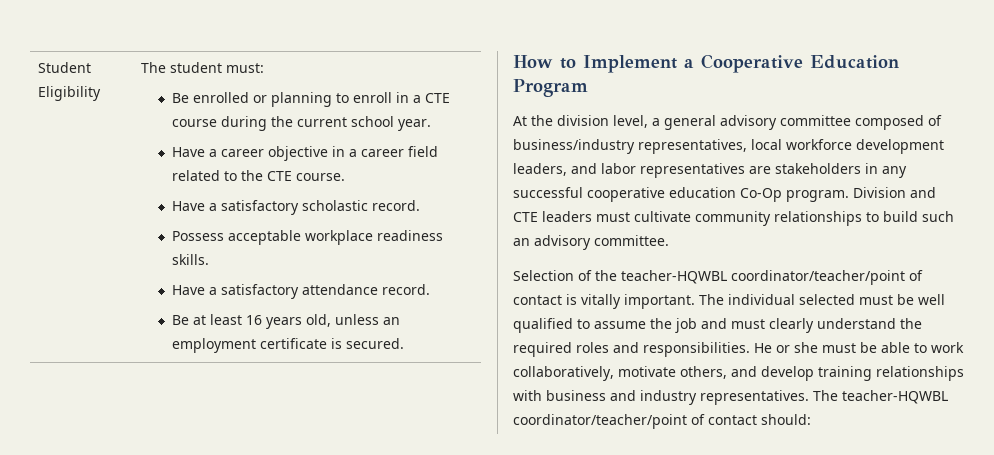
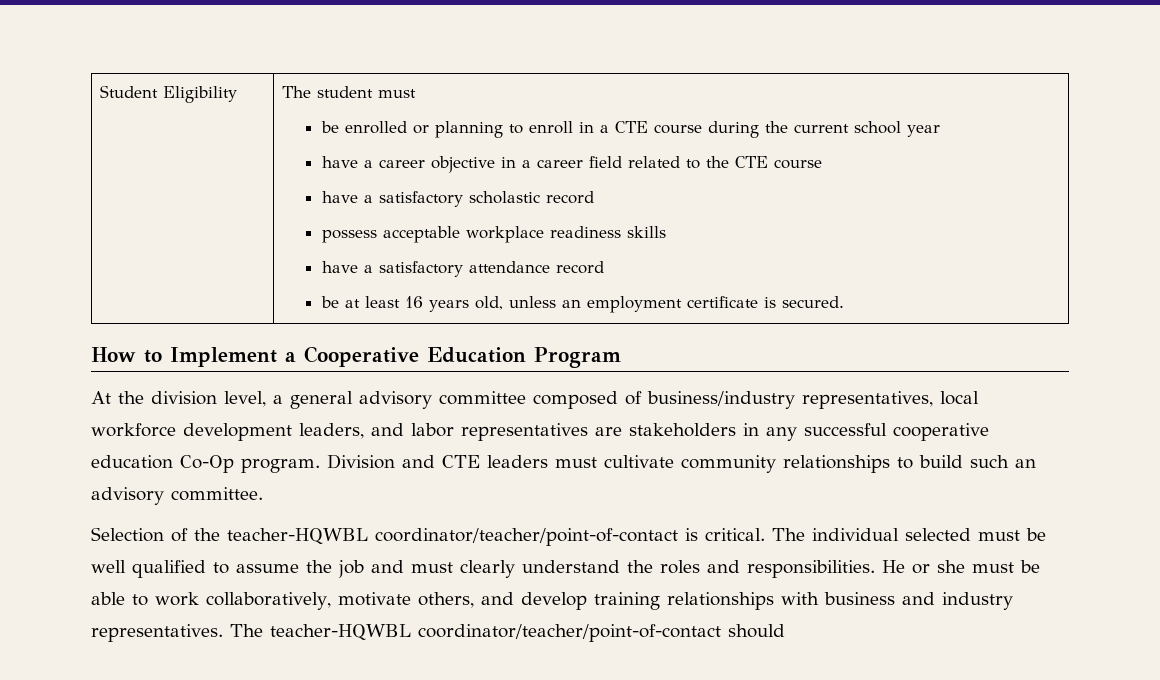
[225,63,264,73] [172,93,190,103] must: // Be -> [377,89,416,98] [320,121,339,133] must // be
[398,119,432,131] [172,147,206,157] year. // Have -> [906,125,940,137] [321,156,358,168] year // have
[296,173,346,181] [172,201,206,211] course. // Have -> [773,159,822,169] [321,191,358,203] course // have
[372,200,421,211] [172,231,225,241] record. // Possess -> [545,191,594,204] [321,229,377,243] record // possess
[172,254,210,265] [172,285,206,295] skills. // Have -> [626,226,666,238] [321,261,358,273] skills // have
[382,284,431,295] [172,315,190,325] record. // Be -> [555,261,604,274] [320,296,339,308] record // be
[731,270,923,285] [513,294,695,309] coordinator/teacher/point of contact is vitally important. -> [375,528,765,546] coordinator/teacher/point-of-contact is critical.
[513,342,572,357] required -> (653, 566) none
[513,414,811,429] coordinator/teacher/point of contact should: -> [418,624,785,642] coordinator/teacher/point-of-contact should

